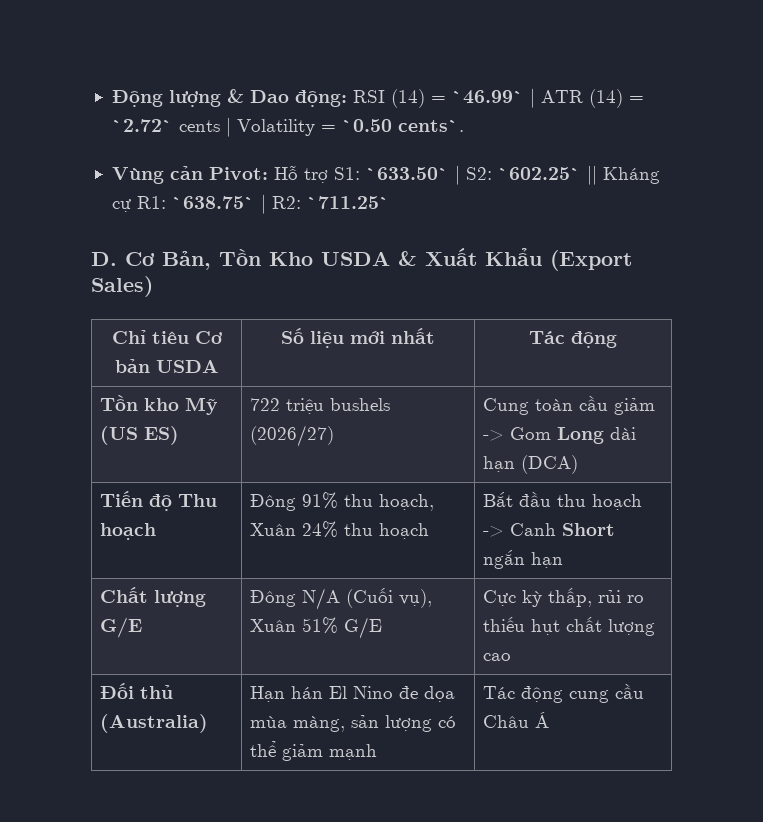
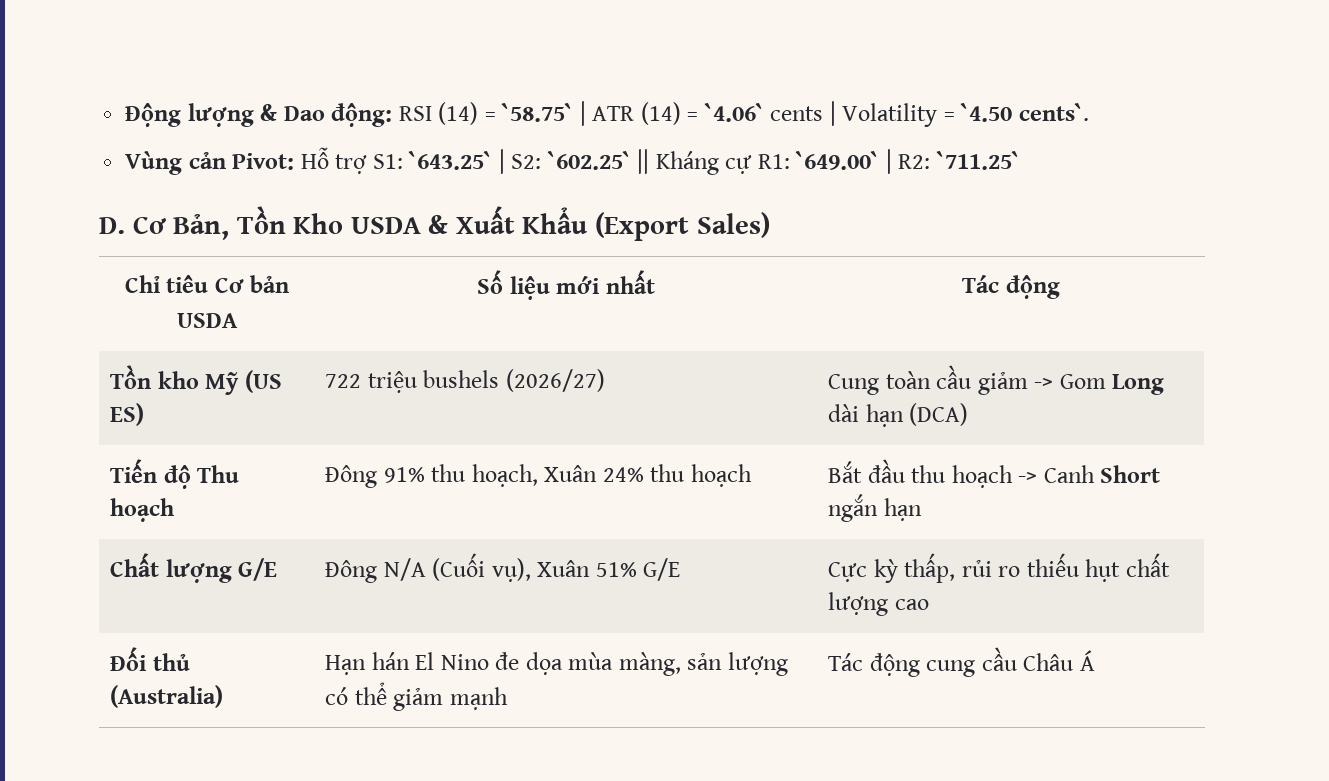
[451,90,524,104] `46.99` -> [501,103,574,122] `58.75`
[111,119,173,132] `2.72` -> [703,103,764,122] `4.06`
[341,119,392,132] `0.50 -> [960,103,1013,122] `4.50
[365,167,449,180] `633.50` -> [408,151,493,170] `643.25`
[171,196,255,209] `638.75` -> [795,151,880,170] `649.00`

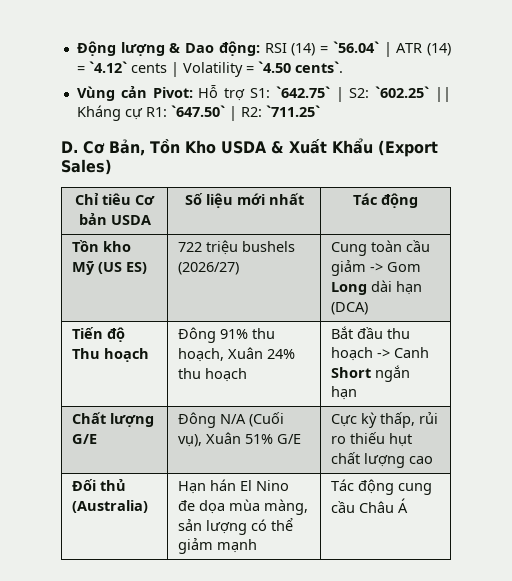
[501,103,574,122] `58.75` -> [332,41,379,53] `56.04`
[703,103,764,122] `4.06` -> [88,61,127,73] `4.12`
[408,151,493,170] `643.25` -> [275,86,330,98] `642.75`
[795,151,880,170] `649.00` -> [170,105,225,117] `647.50`

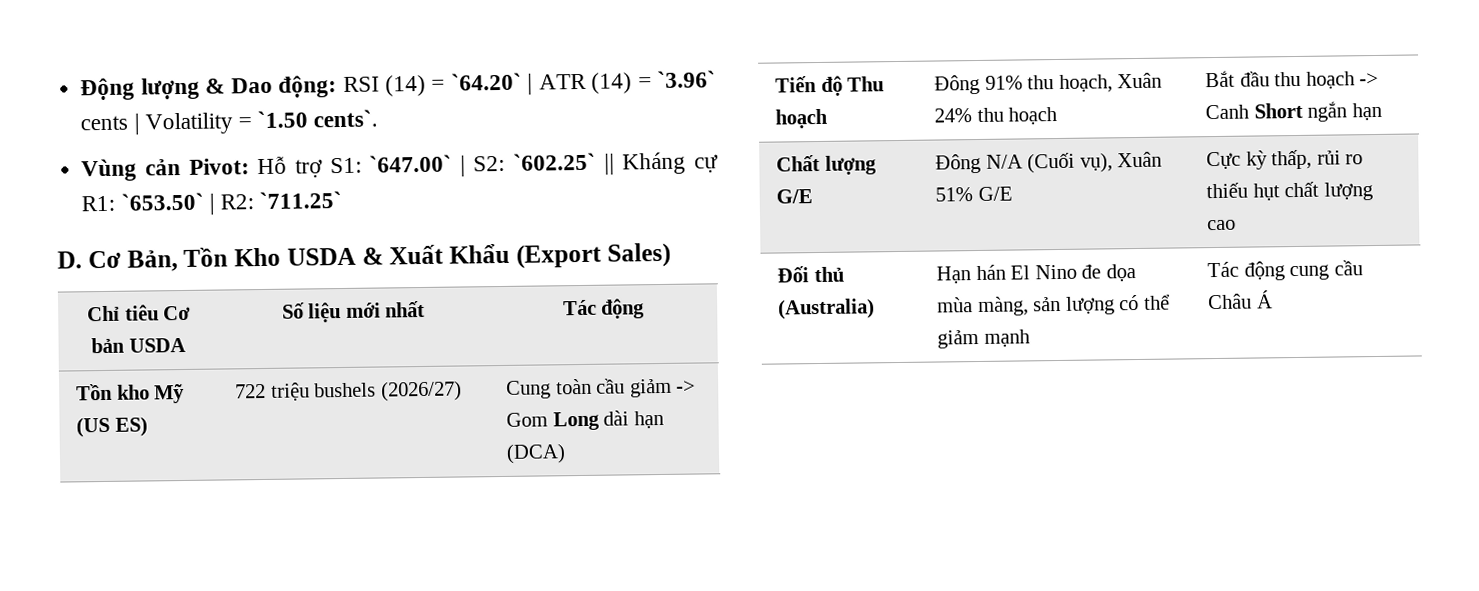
[332,41,379,53] `56.04` -> [450,72,522,91] `64.20`
[88,61,127,73] `4.12` -> [656,70,716,89] `3.96`
[257,61,291,73] `4.50 -> [257,110,309,129] `1.50
[275,86,330,98] `642.75` -> [369,154,453,173] `647.00`
[170,105,225,117] `647.50` -> [120,192,204,211] `653.50`

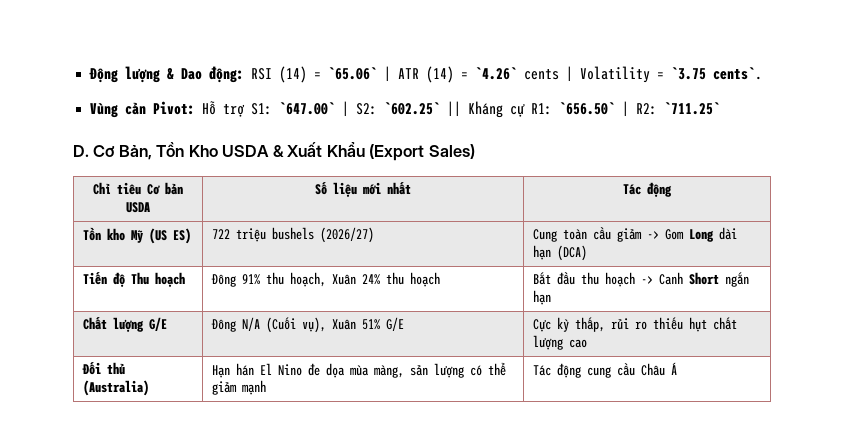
[450,72,522,91] `64.20` -> [328,67,378,80] `65.06`
[656,70,716,89] `3.96` -> [475,67,518,80] `4.26`
[257,110,309,129] `1.50 -> [671,67,707,80] `3.75
[120,192,204,211] `653.50` -> [559,102,616,115] `656.50`

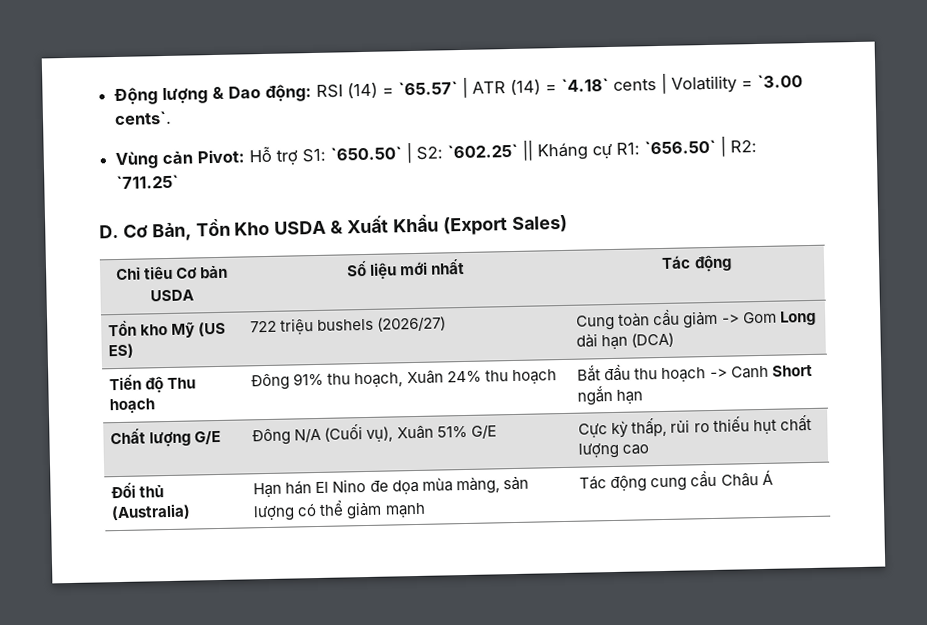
[328,67,378,80] `65.06` -> [398,81,459,96] `65.57`
[475,67,518,80] `4.26` -> [561,78,610,92] `4.18`
[671,67,707,80] `3.75 -> [757,74,804,89] `3.00
[279,102,336,115] `647.00` -> [330,146,403,161] `650.50`

